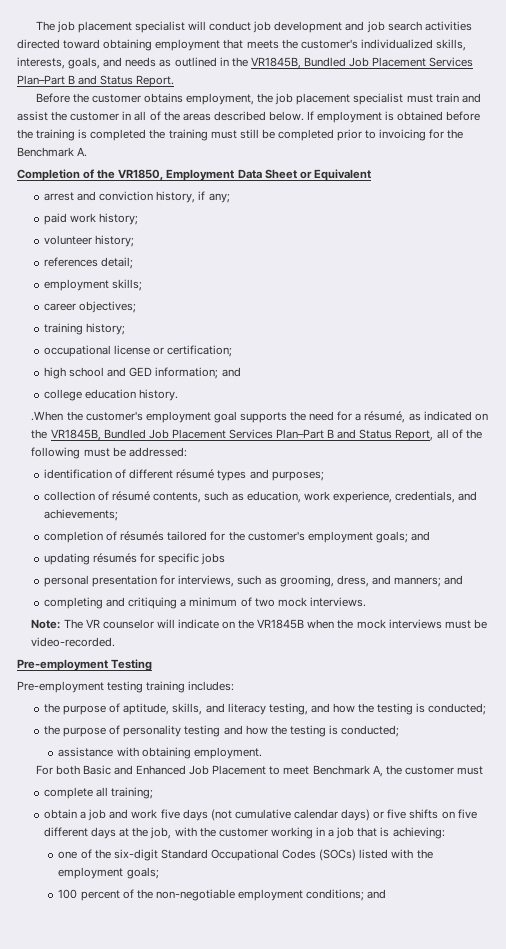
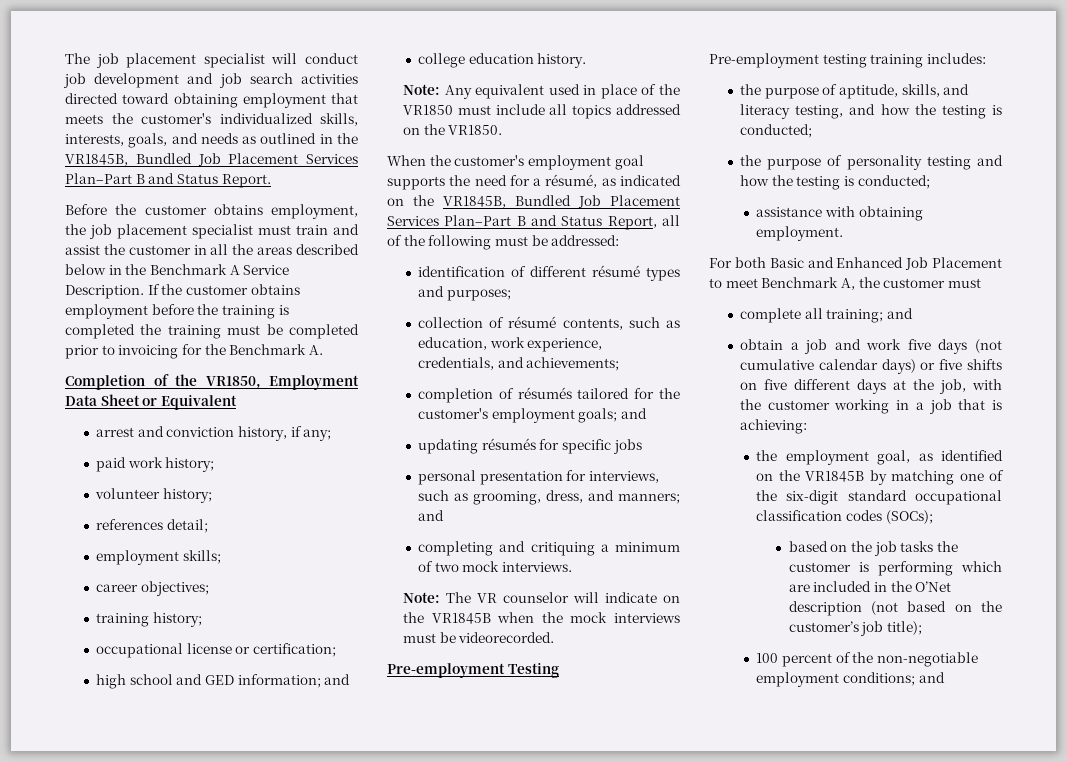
[149,111,161,121] of -> (229, 249) none
[268,111,444,123] below. If employment is obtained -> [65,264,290,275] [65,284,300,299] [65,304,148,319] below in the Benchmark A Service Description. If the customer obtains employment
[239,129,259,139] still -> (261, 330) none
[31,411,64,421] .When -> [403,84,680,99] [403,104,681,119] [403,124,503,135] [387,155,426,166] Note: Any equivalent used in place of the VR1850 must include all topics addressed on the VR1850. // When
[31,637,116,647] video-recorded. -> [458,632,555,643] videorecorded.
(154, 793) none -> [886,308,913,319] and
[58,849,433,861] [58,867,159,879] one of the six-digit Standard Occupational Codes (SOCs) listed with the employment goals; -> [756,450,1003,465] [756,470,1004,485] [756,490,1002,505] [756,510,933,524] [788,541,958,556] [788,561,1002,576] [788,581,952,592] [788,601,1002,616] [788,621,922,636] the employment goal, as identified on the VR1845B by matching one of the six-digit standard occupational classification codes (SOCs); // based on the job tasks the customer is performing which are included in the O’Net description (not based on the customer’s job title);

